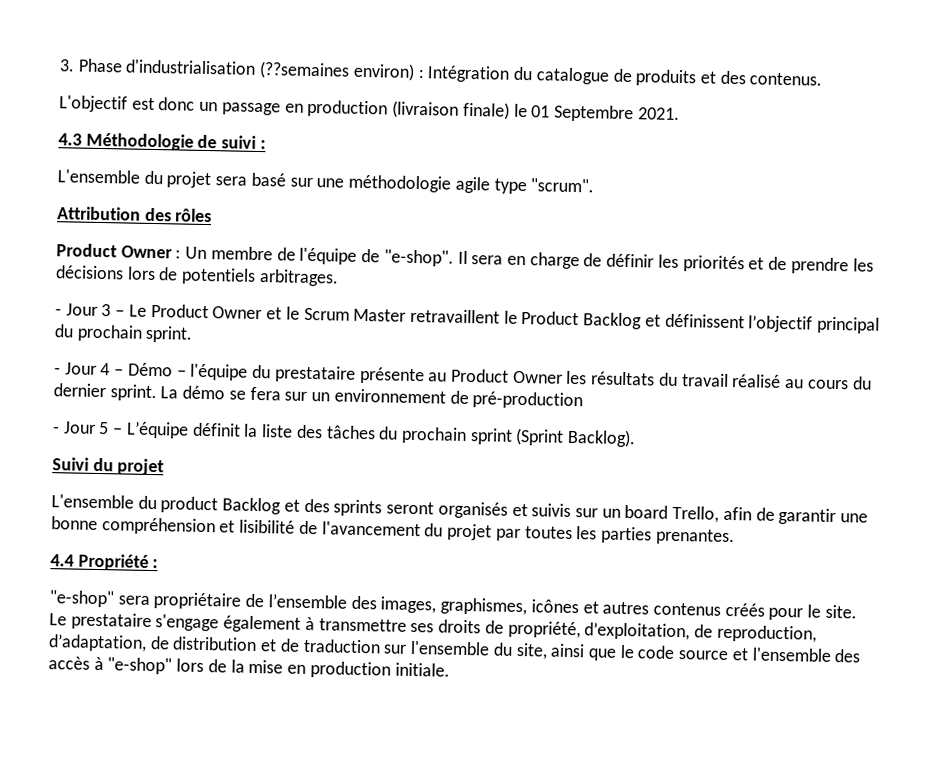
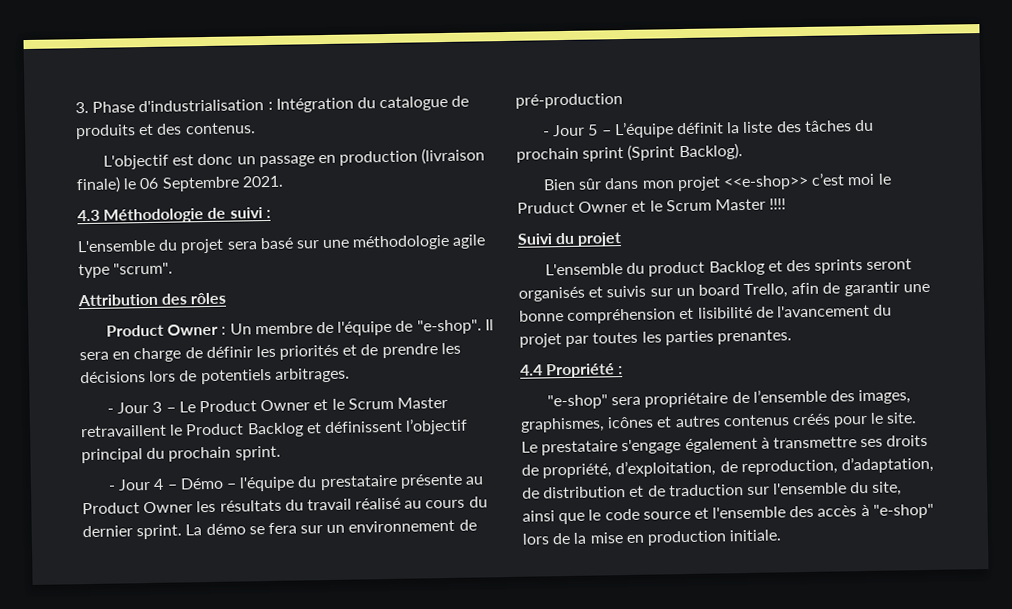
[259,60,415,81] (??semaines environ) -> (265, 106) none
[531,105,551,118] 01 -> [139,177,160,190] 06
(637, 438) none -> [543,172,892,192] [517,198,787,214] // Bien sûr dans mon projet <<e-shop>> c’est moi le Pruduct Owner et le Scrum Master !!!!

